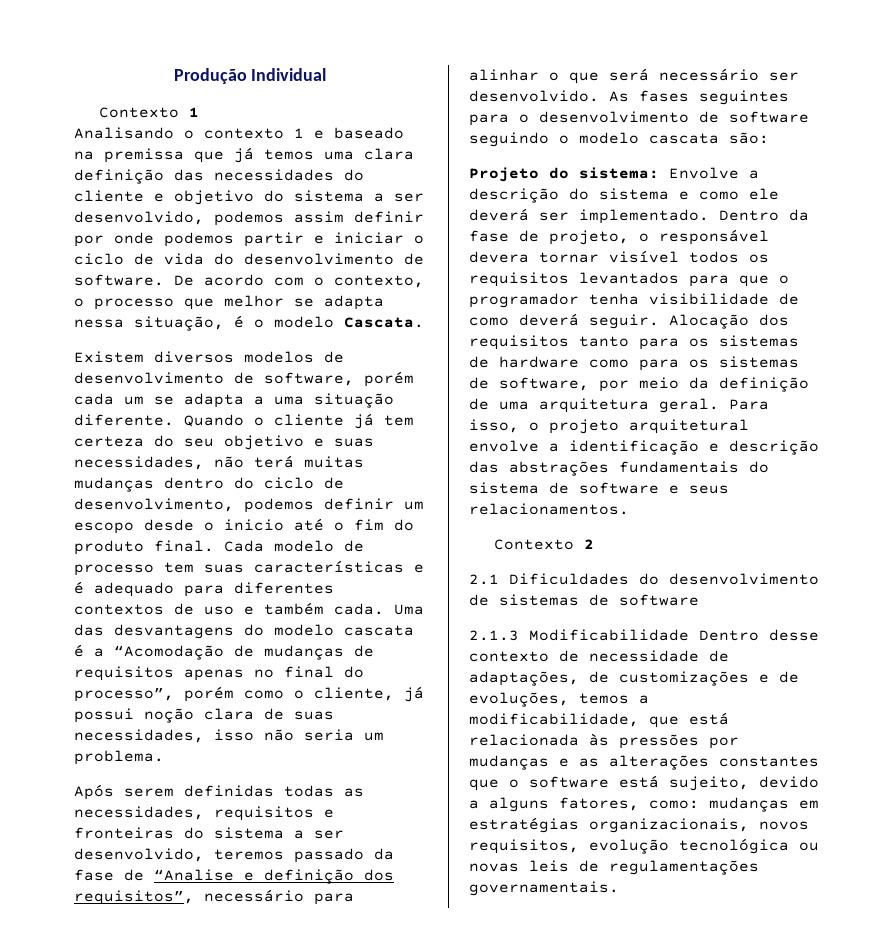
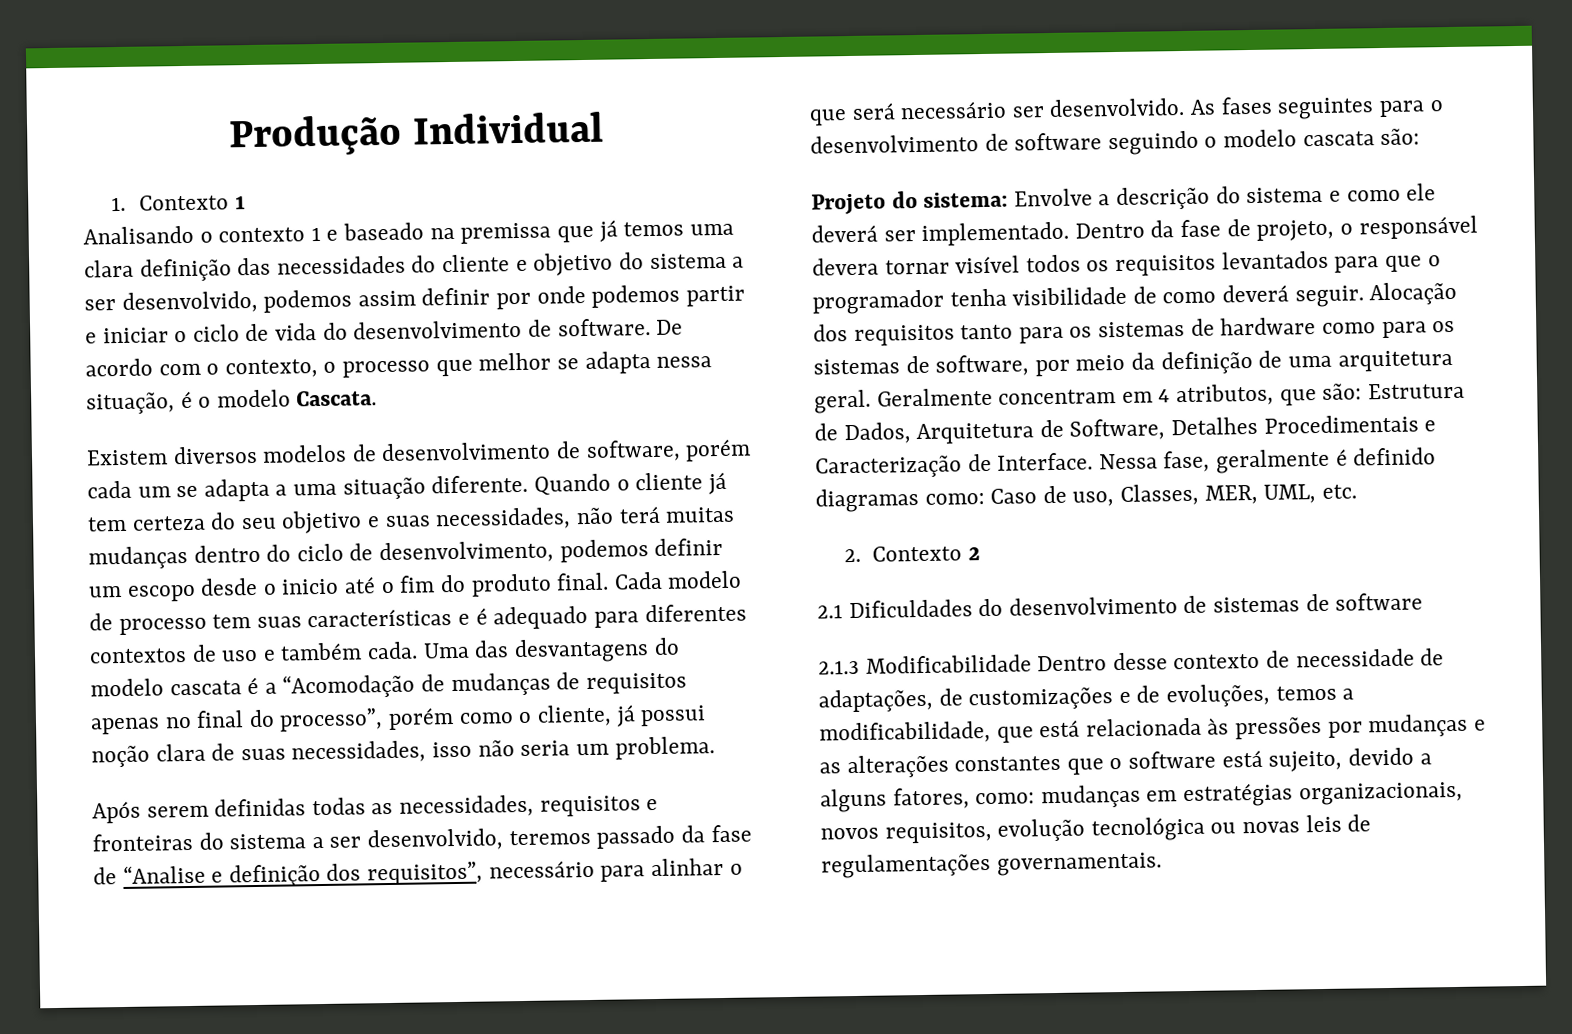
(327, 74) none -> [111,196,127,212] 1.
[729,399,769,410] [469,419,749,434] [469,440,819,455] [469,461,769,476] [469,482,729,494] [469,503,629,515] Para isso, o projeto arquitetural envolve a identificação e descrição das abstrações fundamentais do sistema de software e seus relacionamentos. // -> [876,382,1465,407] [814,414,1437,445] [815,447,1437,479] [815,483,1357,513] [844,548,862,563] Geralmente concentram em 4 atributos, que são: Estrutura de Dados, Arquitetura de Software, Detalhes Procedimentais e Caracterização de Interface. Nessa fase, geralmente é definido diagramas como: Caso de uso, Classes, MER, UML, etc. // 2.

